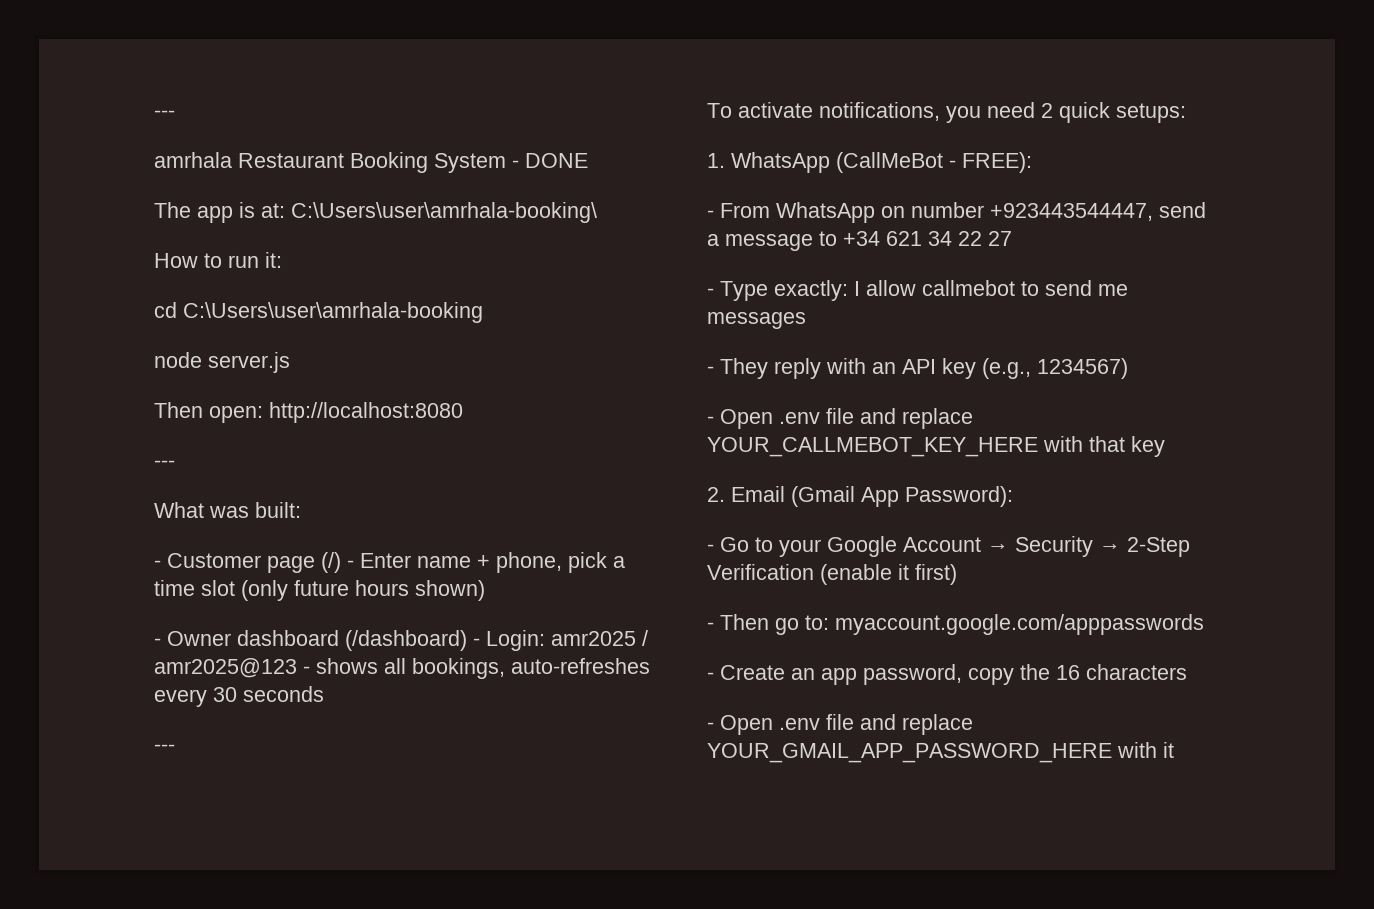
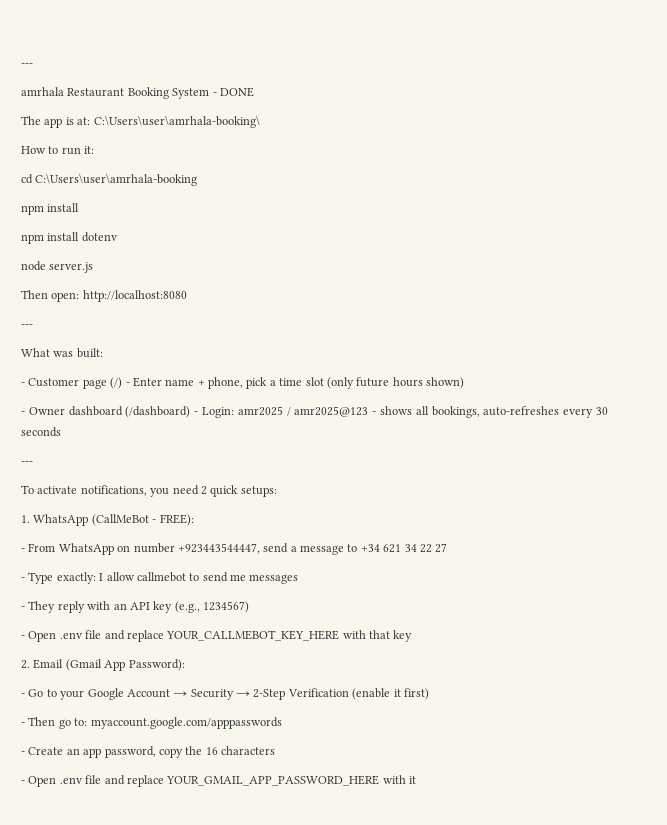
(483, 312) none -> [21,203,80,215] [21,232,118,244] // npm install // npm install dotenv

